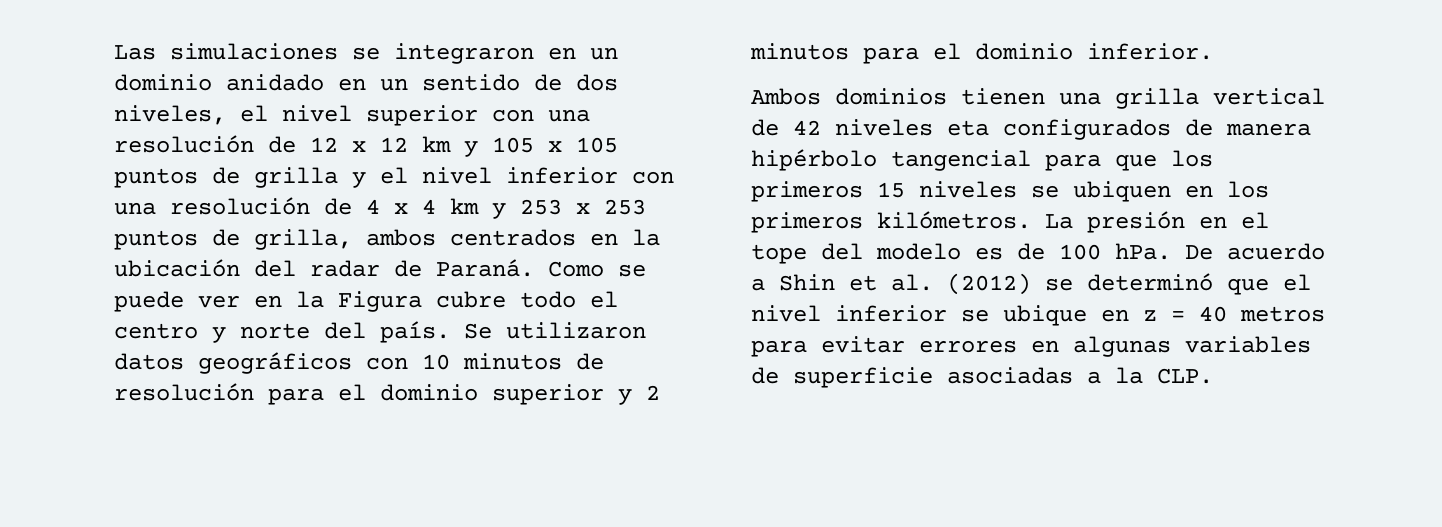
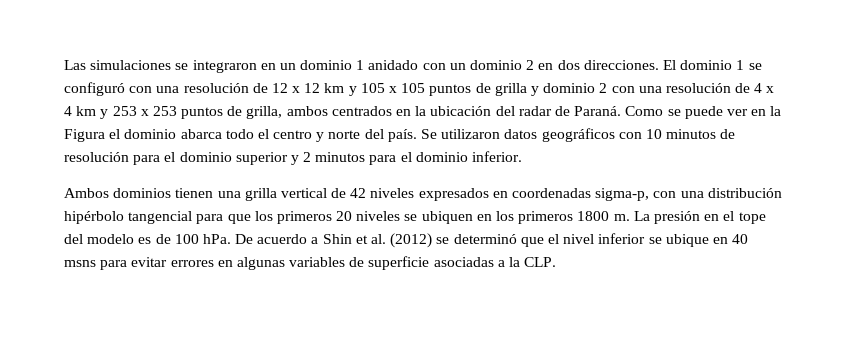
[226,74,618,91] [114,105,478,126] anidado en un sentido de dos niveles, el nivel superior -> [356,60,762,70] [64,82,125,96] 1 anidado con un dominio 2 en dos direcciones. El dominio 1 se configuró
[380,167,618,184] el nivel inferior -> [543,83,608,93] dominio 2
[436,291,506,308] cubre -> [109,129,222,139] el dominio abarca
[947,119,1311,140] eta configurados de manera -> [418,188,782,201] expresados en coordenadas sigma-p, con una distribución
[877,182,905,198] 15 -> [336,211,353,221] 20
[877,211,1031,229] kilómetros. -> [577,211,630,221] 1800 m.
[1143,306,1325,322] z = 40 metros -> [732,234,749,244] [64,260,96,267] 40 msns

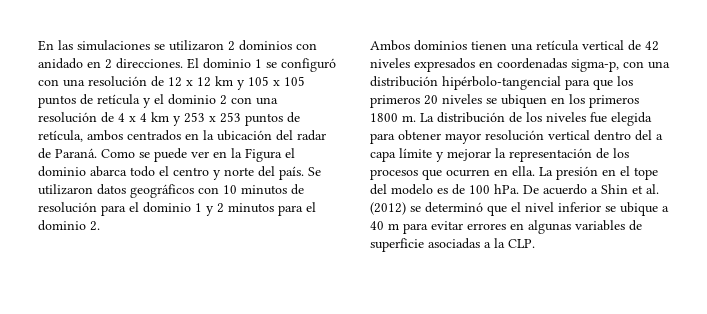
[64,60,580,73] Las simulaciones se integraron en un dominio 1 anidado con un dominio 2 en dos -> [38,40,317,51] [38,58,112,69] En las simulaciones se utilizaron 2 dominios con anidado en 2
[494,83,539,96] grilla y -> [97,94,164,108] retícula y el
[246,106,283,119] grilla, -> [38,130,83,142] retícula,
[235,152,288,165] superior -> [195,203,202,212] 1
[472,151,523,162] inferior. -> [90,221,100,231] 2.
[244,188,277,201] grilla -> [536,40,579,51] retícula
[64,211,193,224] hipérbolo tangencial -> [442,76,561,90] hipérbolo-tangencial
(650, 216) none -> [437,112,652,126] [370,130,663,144] [370,148,629,162] [370,166,553,180] distribución de los niveles fue elegida para obtener mayor resolución vertical dentro del a capa límite y mejorar la representación de los procesos que ocurren en ella. La
[712,234,749,244] [64,260,96,267] en 40 msns -> [662,206,669,212] [370,221,399,230] a 40 m

